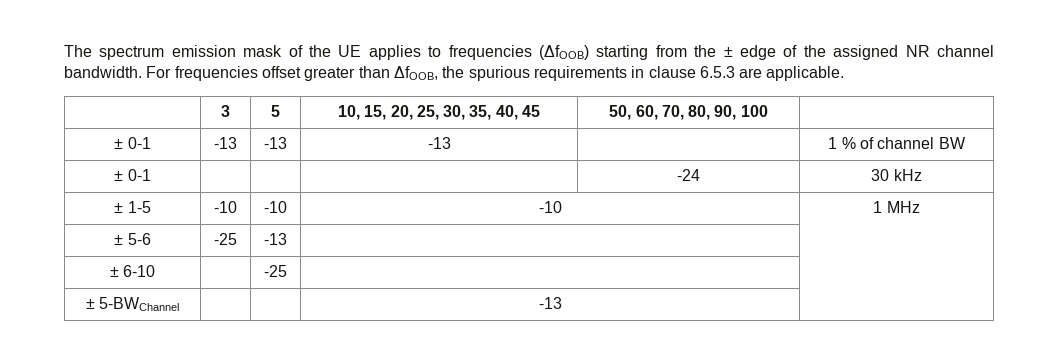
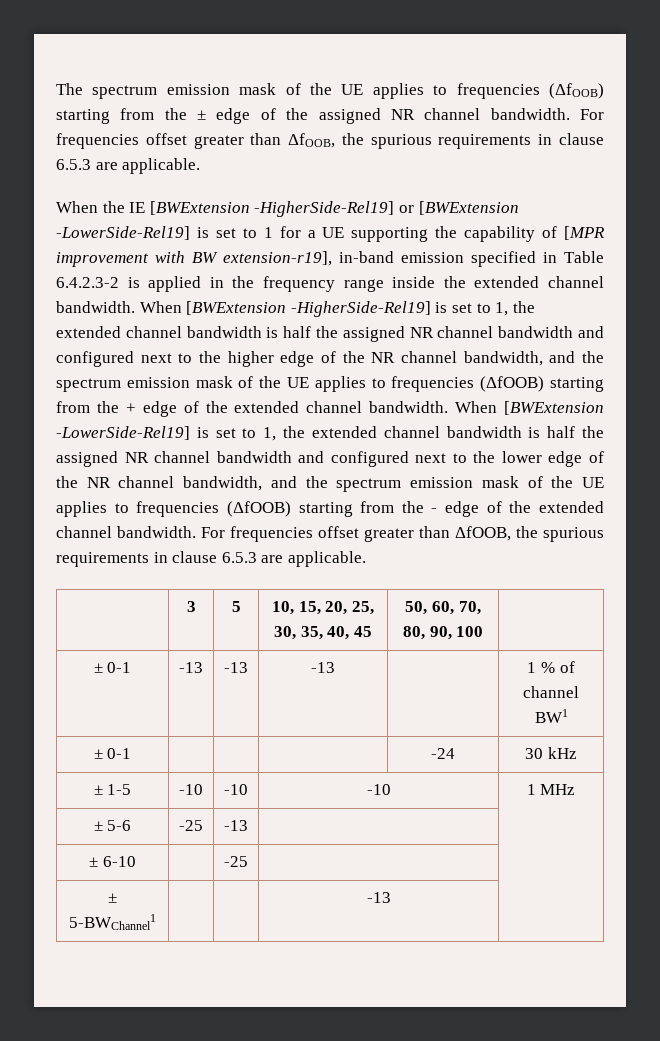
(845, 73) none -> [56,201,519,217] [56,226,605,242] [56,251,604,267] [56,276,605,292] [56,301,535,317] [56,326,604,342] [56,351,604,367] [56,376,605,392] [56,401,604,417] [56,426,604,441] [56,451,604,467] [56,476,605,492] [56,501,604,517] [56,526,604,542] [56,551,366,567] // When the IE [BWExtension -HigherSide-Rel19] or [BWExtension -LowerSide-Rel19] is set to 1 for a UE supporting the capability of [MPR improvement with BW extension-r19], in-band emission specified in Table 6.4.2.3-2 is applied in the frequency range inside the extended channel bandwidth. When [BWExtension -HigherSide-Rel19] is set to 1, the extended channel bandwidth is half the assigned NR channel bandwidth and configured next to the higher edge of the NR channel bandwidth, and the spectrum emission mask of the UE applies to frequencies (ΔfOOB) starting from the + edge of the extended channel bandwidth. When [BWExtension -LowerSide-Rel19] is set to 1, the extended channel bandwidth is half the assigned NR channel bandwidth and configured next to the lower edge of the NR channel bandwidth, and the spectrum emission mask of the UE applies to frequencies (ΔfOOB) starting from the - edge of the extended channel bandwidth. For frequencies offset greater than ΔfOOB, the spurious requirements in clause 6.5.3 are applicable.
[938,137,966,149] BW -> [534,709,568,723] BW1
[99,297,180,311] 5-BWChannel -> [69,914,156,930] 5-BWChannel1

